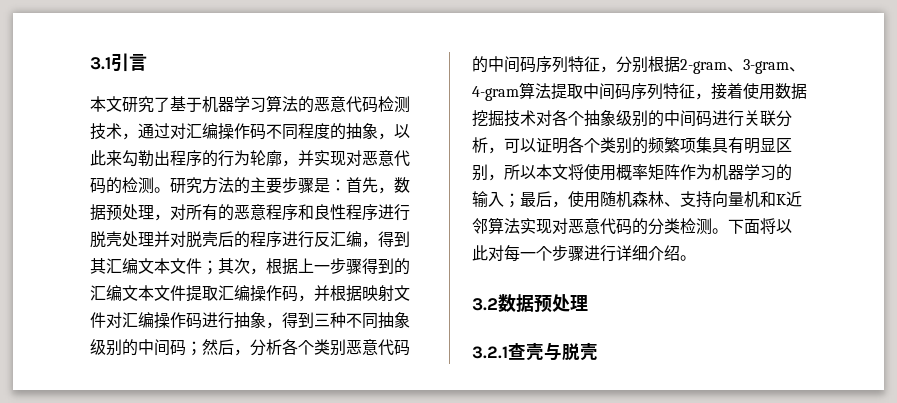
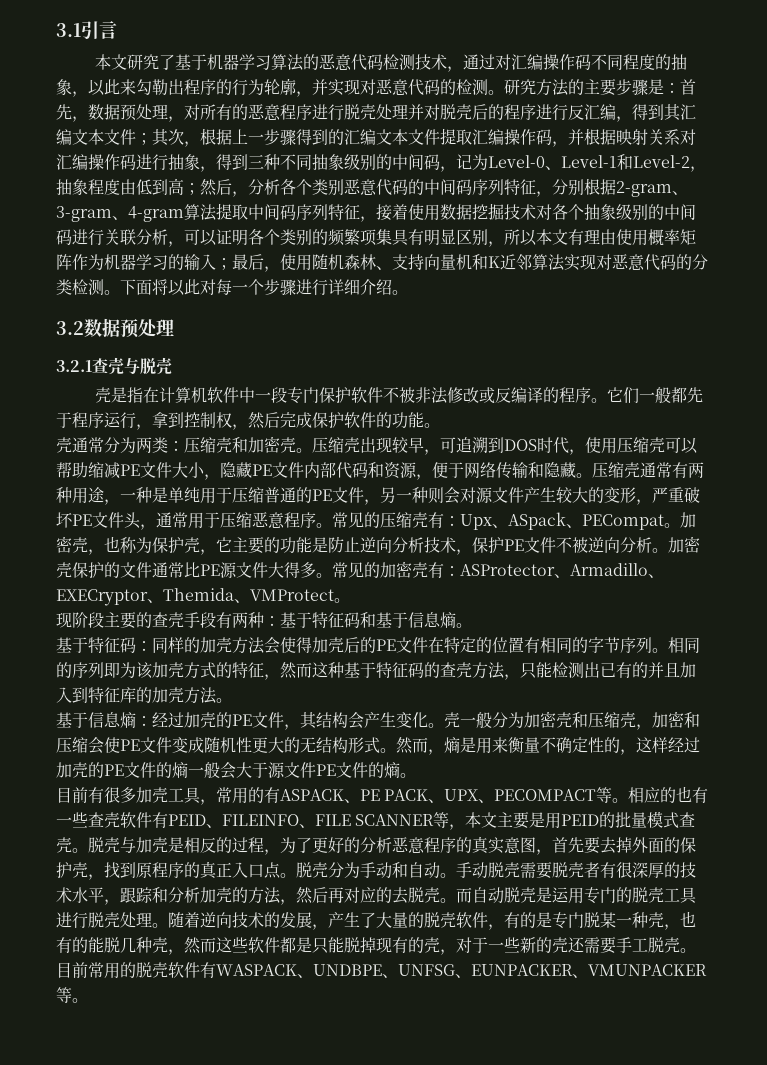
[298,204,378,221] 和良性程序 -> (312, 112) none
[394,285,410,301] [90,312,106,328] 文件 -> [648,129,680,145] 关系
(186, 347) none -> [440,154,706,172] [56,178,184,195] ，记为Level-0、Level-1和Level-2，抽象程度由低到高
[568,164,584,180] 将 -> [568,229,616,245] 有理由
(598, 351) none -> [94,387,703,404] [56,412,440,430] [56,436,698,455] [56,462,704,480] [56,487,700,505] [56,512,696,530] [56,536,700,555] [56,561,664,578] [56,588,350,606] [56,612,472,629] [56,637,700,654] [56,662,696,680] [56,687,232,704] [56,711,700,730] [56,737,700,755] [56,762,416,779] [56,786,709,805] [56,811,696,830] [56,836,696,855] [56,861,696,880] [56,887,697,905] [56,911,696,930] [56,937,696,955] [56,962,707,979] [56,987,88,1003] // 壳是指在计算机软件中一段专门保护软件不被非法修改或反编译的程序。它们一般都先于程序运行，拿到控制权，然后完成保护软件的功能。 // 壳通常分为两类：压缩壳和加密壳。压缩壳出现较早，可追溯到DOS时代，使用压缩壳可以帮助缩减PE文件大小，隐藏PE文件内部代码和资源，便于网络传输和隐藏。压缩壳通常有两种用途，一种是单纯用于压缩普通的PE文件，另一种则会对源文件产生较大的变形，严重破坏PE文件头，通常用于压缩恶意程序。常见的压缩壳有：Upx、ASpack、PECompat。加密壳，也称为保护壳，它主要的功能是防止逆向分析技术，保护PE文件不被逆向分析。加密壳保护的文件通常比PE源文件大得多。常见的加密壳有：ASProtector、Armadillo、EXECryptor、Themida、VMProtect。 // 现阶段主要的查壳手段有两种：基于特征码和基于信息熵。 // 基于特征码：同样的加壳方法会使得加壳后的PE文件在特定的位置有相同的字节序列。相同的序列即为该加壳方式的特征，然而这种基于特征码的查壳方法，只能检测出已有的并且加入到特征库的加壳方法。 // 基于信息熵：经过加壳的PE文件，其结构会产生变化。壳一般分为加密壳和压缩壳，加密和压缩会使PE文件变成随机性更大的无结构形式。然而，熵是用来衡量不确定性的，这样经过加壳的PE文件的熵一般会大于源文件PE文件的熵。 // 目前有很多加壳工具，常用的有ASPACK、PE PACK、UPX、PECOMPACT等。相应的也有一些查壳软件有PEID、FILEINFO、FILE SCANNER等，本文主要是用PEID的批量模式查壳。脱壳与加壳是相反的过程，为了更好的分析恶意程序的真实意图，首先要去掉外面的保护壳，找到原程序的真正入口点。脱壳分为手动和自动。手动脱壳需要脱壳者有很深厚的技术水平，跟踪和分析加壳的方法，然后再对应的去脱壳。而自动脱壳是运用专门的脱壳工具进行脱壳处理。随着逆向技术的发展，产生了大量的脱壳软件，有的是专门脱某一种壳，也有的能脱几种壳，然而这些软件都是只能脱掉现有的壳，对于一些新的壳还需要手工脱壳。目前常用的脱壳软件有WASPACK、UNDBPE、UNFSG、EUNPACKER、VMUNPACKER等。

